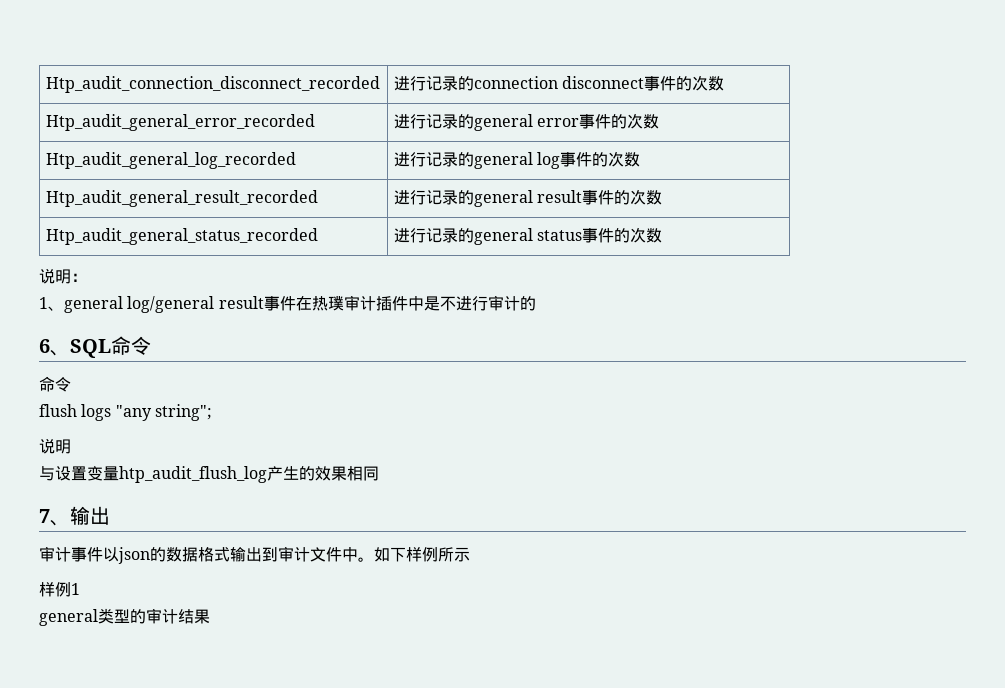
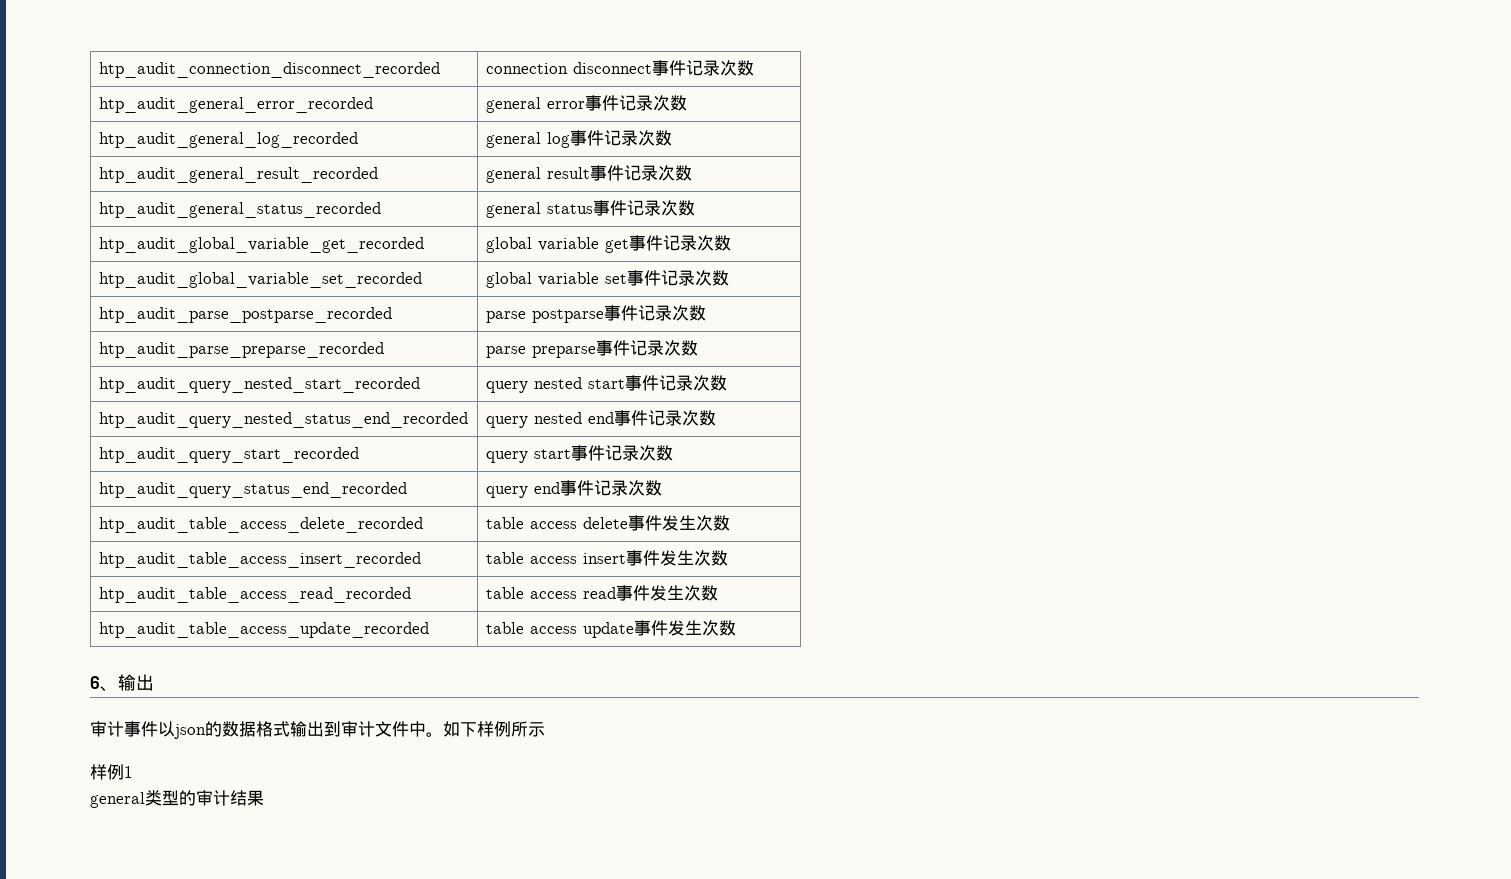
[45,76,380,93] [393,76,474,91] Htp_audit_connection_disconnect_recorded | 进行记录的 -> [98,62,440,78] htp_audit_connection_disconnect_recorded |
[676,75,725,91] [45,114,315,131] [393,114,474,129] 的次数 // Htp_audit_general_error_recorded | 进行记录的 -> [685,60,754,76] [98,97,373,113] 记录次数 // htp_audit_general_error_recorded |
[611,113,660,129] [45,152,296,169] [393,152,474,167] 的次数 // Htp_audit_general_log_recorded | 进行记录的 -> [618,95,687,111] [98,132,358,148] 记录次数 // htp_audit_general_log_recorded |
[592,151,641,167] [45,190,318,207] [393,190,474,205] 的次数 // Htp_audit_general_result_recorded | 进行记录的 -> [603,130,672,146] [98,167,378,183] 记录次数 // htp_audit_general_result_recorded |
[614,189,663,205] [45,228,318,245] [393,227,663,245] [39,268,87,284] [39,295,536,313] [39,336,151,358] [39,376,71,392] [39,404,212,421] [39,438,71,454] [39,466,379,483] [39,509,50,523] 的次数 // Htp_audit_general_status_recorded | 进行记录的general status事件的次数 // 说明： // 1、general log/general result事件在热璞审计插件中是不进行审计的 // 6、SQL命令 // 命令 // flush logs "any string"; // 说明 // 与设置变量htp_audit_flush_log产生的效果相同 // 7 -> [623,165,692,181] [98,202,381,218] [485,200,695,218] [98,237,424,253] [485,235,731,253] [98,272,422,288] [485,270,729,288] [98,307,392,323] [485,305,706,323] [98,342,384,358] [485,340,698,358] [98,377,420,393] [485,375,727,393] [98,412,468,428] [485,410,716,428] [98,447,359,463] [485,445,673,463] [98,482,407,498] [485,480,662,498] [98,517,423,533] [485,515,730,531] [98,552,421,568] [485,550,728,566] [98,587,411,603] [485,585,718,601] [98,622,429,638] [485,620,736,638] [90,676,100,689] 记录次数 // htp_audit_general_status_recorded | general status事件记录次数 // htp_audit_global_variable_get_recorded | global variable get事件记录次数 // htp_audit_global_variable_set_recorded | global variable set事件记录次数 // htp_audit_parse_postparse_recorded | parse postparse事件记录次数 // htp_audit_parse_preparse_recorded | parse preparse事件记录次数 // htp_audit_query_nested_start_recorded | query nested start事件记录次数 // htp_audit_query_nested_status_end_recorded | query nested end事件记录次数 // htp_audit_query_start_recorded | query start事件记录次数 // htp_audit_query_status_end_recorded | query end事件记录次数 // htp_audit_table_access_delete_recorded | table access delete事件发生次数 // htp_audit_table_access_insert_recorded | table access insert事件发生次数 // htp_audit_table_access_read_recorded | table access read事件发生次数 // htp_audit_table_access_update_recorded | table access update事件发生次数 // 6

